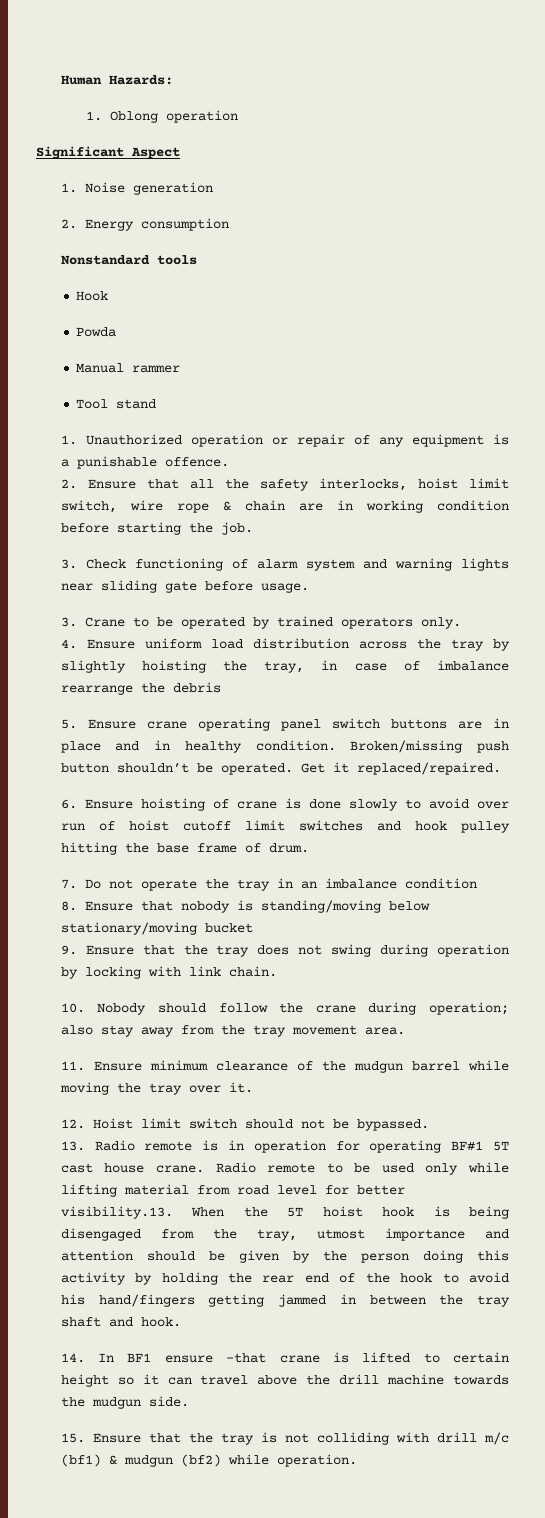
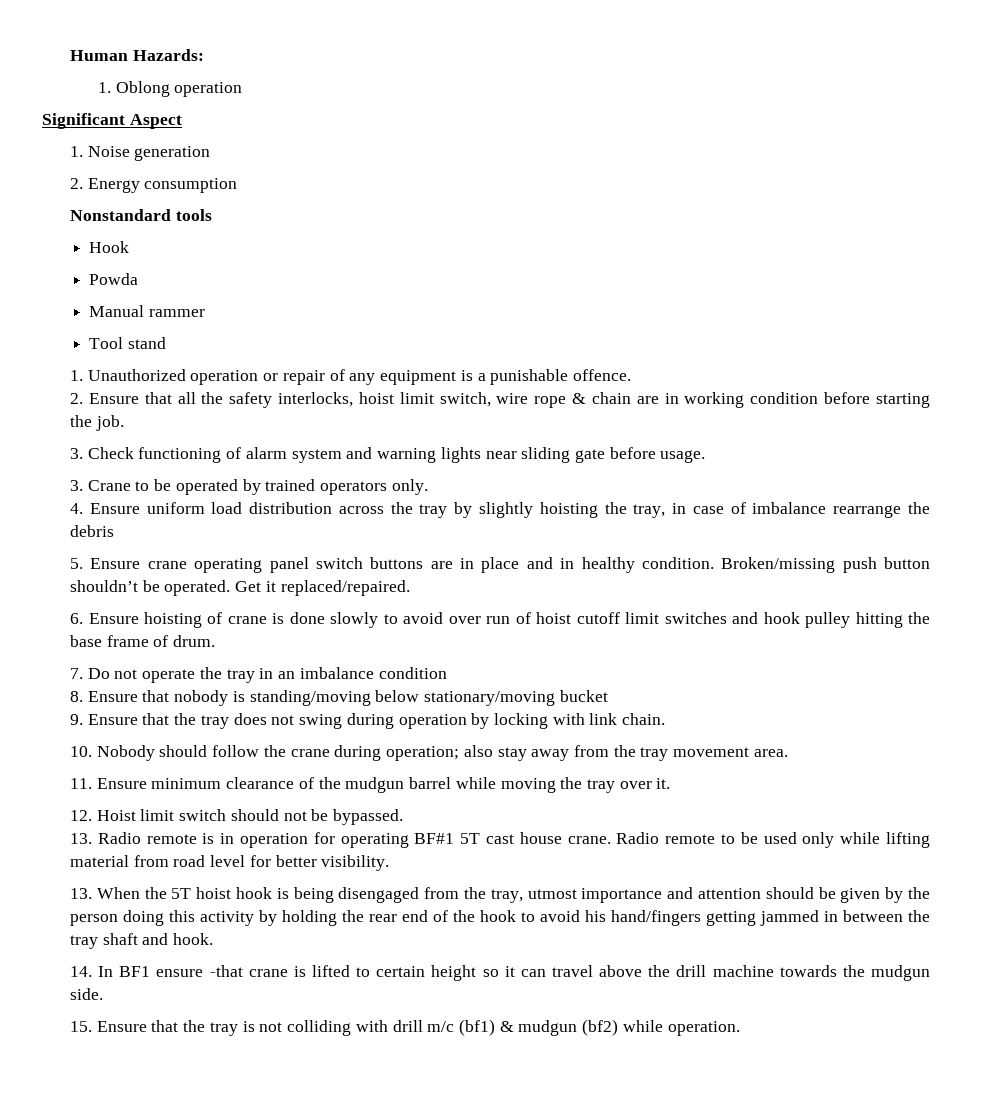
[60,1206,173,1219] visibility.13. -> [321,855,390,871] [70,888,93,899] visibility. // 13.

